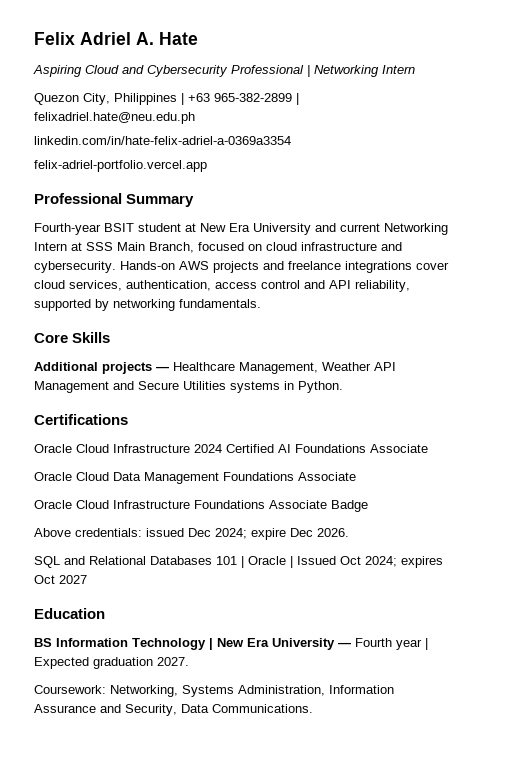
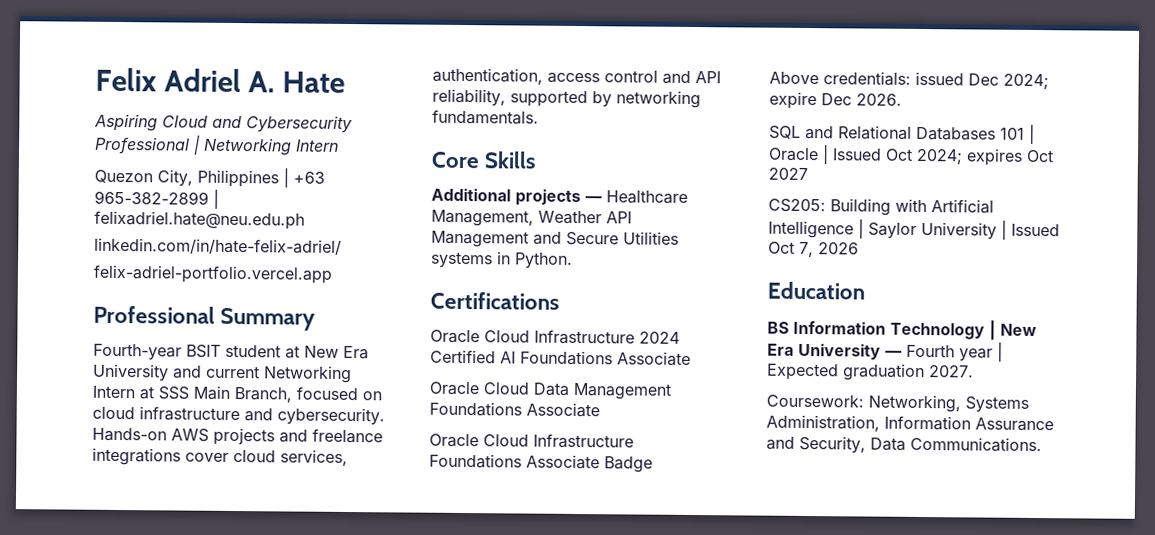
[34,136,291,145] linkedin.com/in/hate-felix-adriel-a-0369a3354 -> [94,237,342,255] linkedin.com/in/hate-felix-adriel/
(87, 579) none -> [768,198,994,216] [768,218,1060,240] [768,241,859,258] // CS205: Building with Artificial Intelligence | Saylor University | Issued Oct 7, 2026

